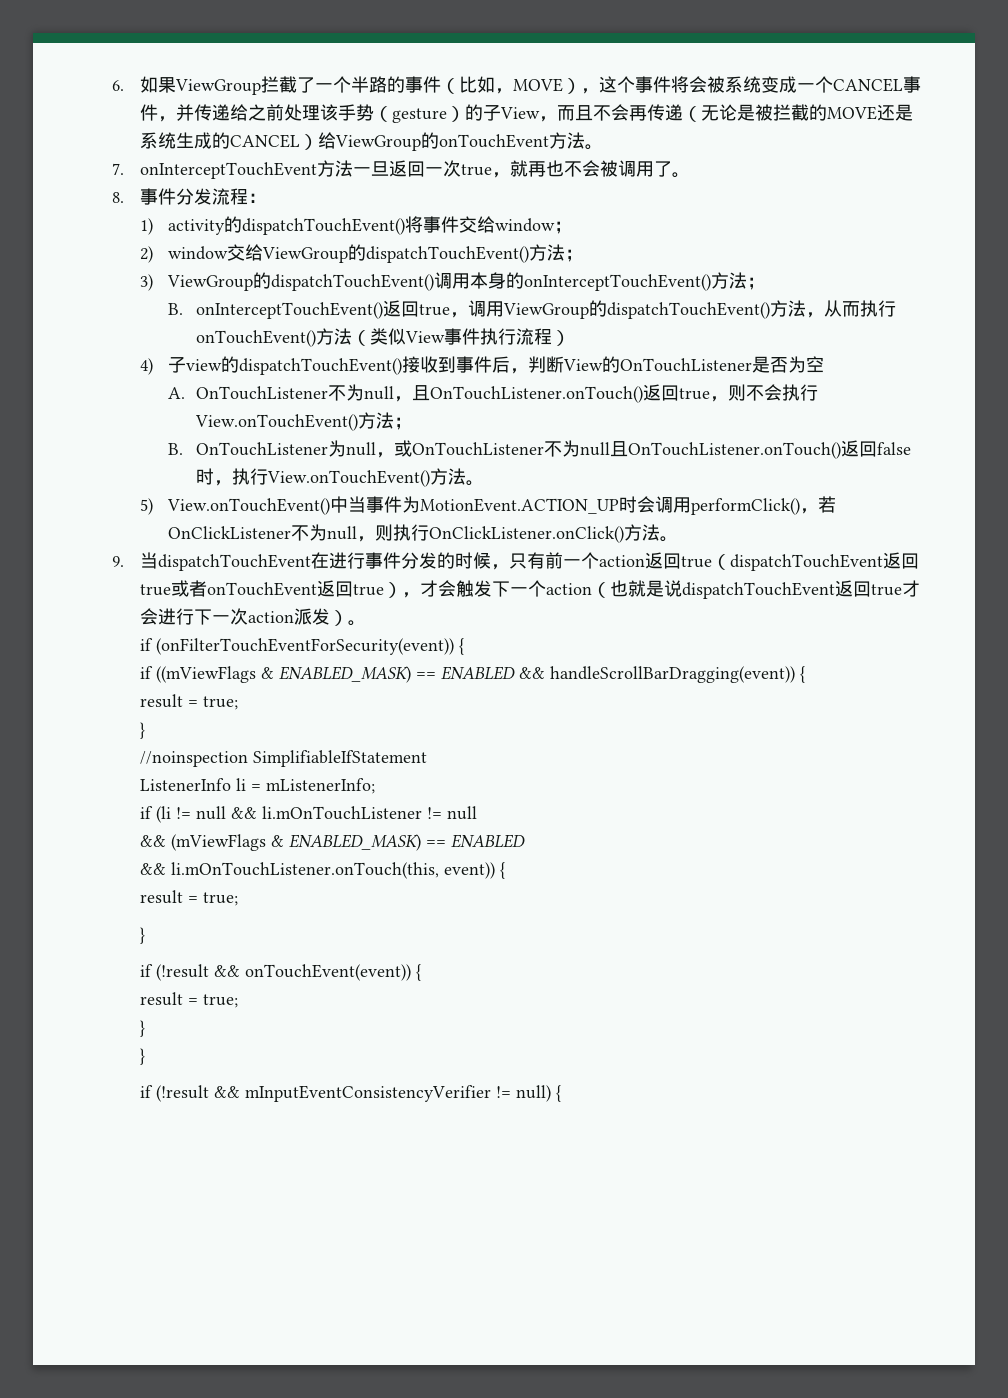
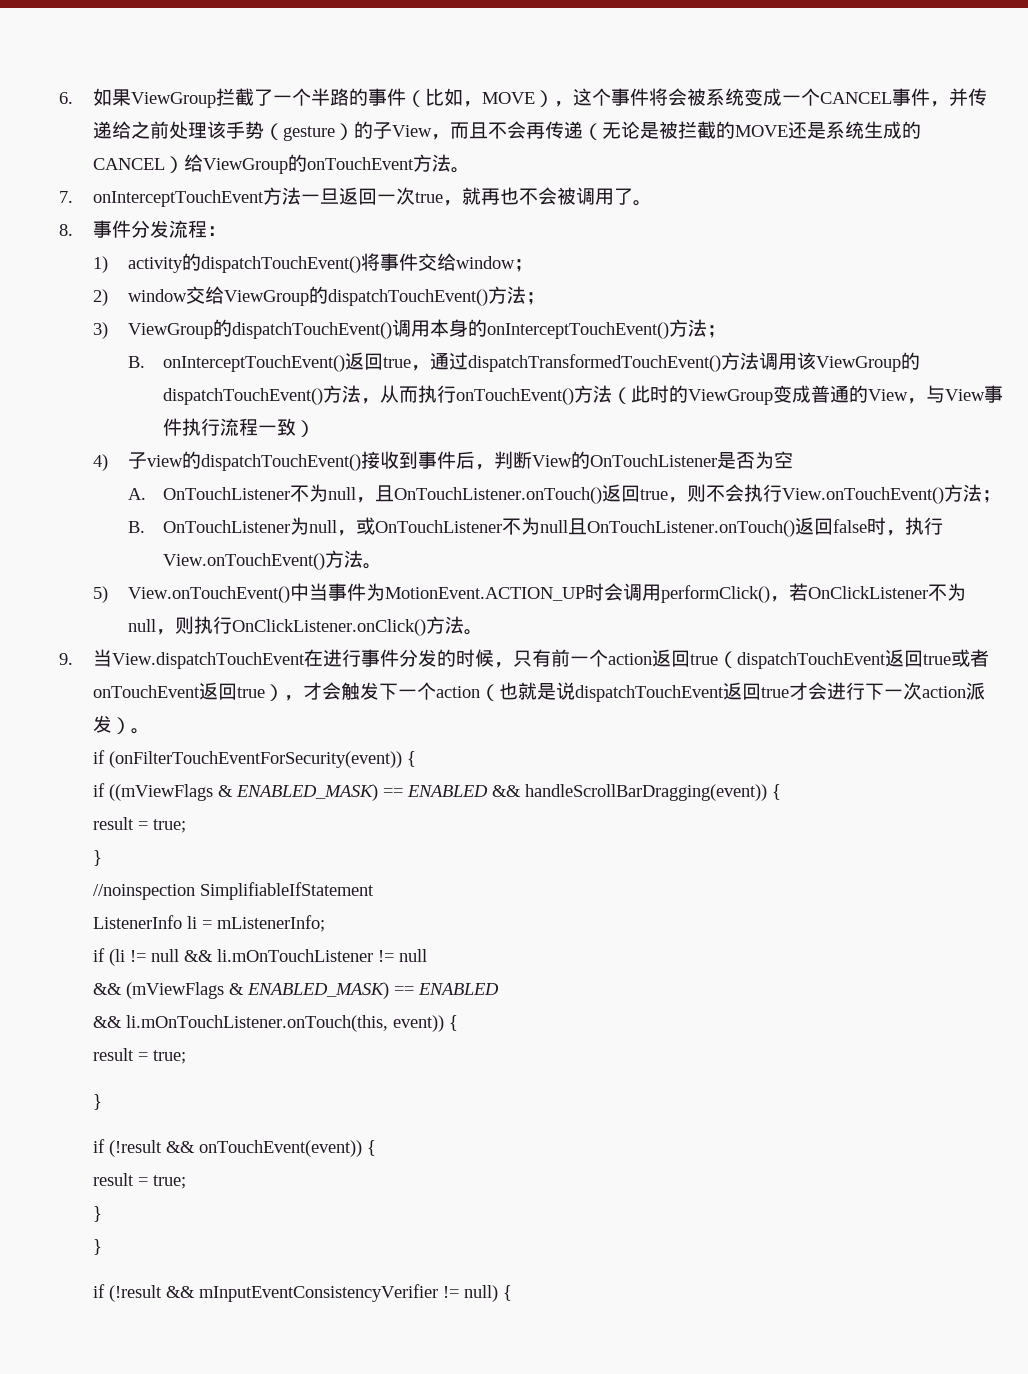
[468,300,505,317] 调用 -> [429,352,816,372] 通过dispatchTransformedTouchEvent()方法调用该
[370,328,407,345] 类似 -> [630,385,945,405] 此时的ViewGroup变成普通的View，与
(553, 336) none -> [257,418,296,436] 一致
[158,554,312,571] dispatchTouchEvent -> [112,652,306,669] View.dispatchTouchEvent

